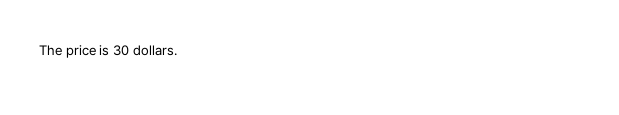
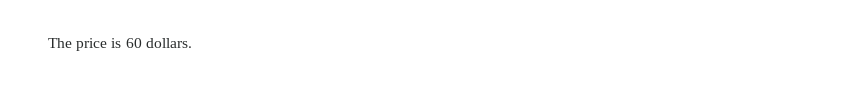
[112,45,129,56] 30 -> [125,38,142,48] 60

